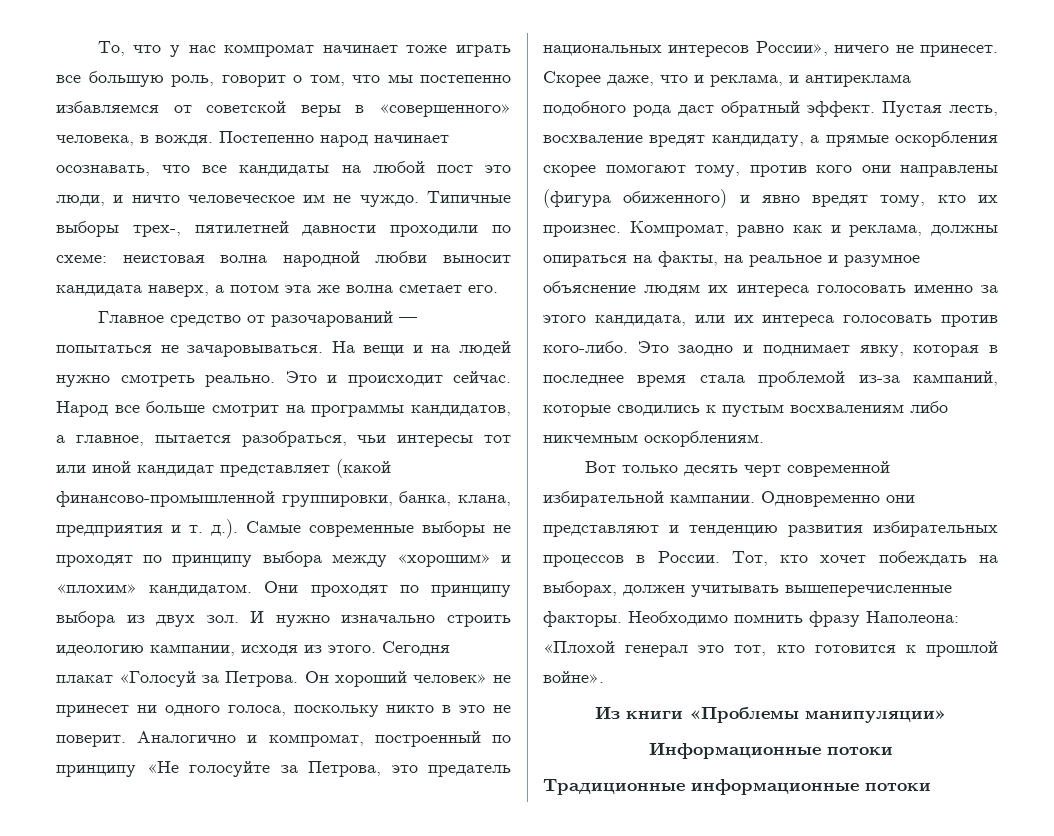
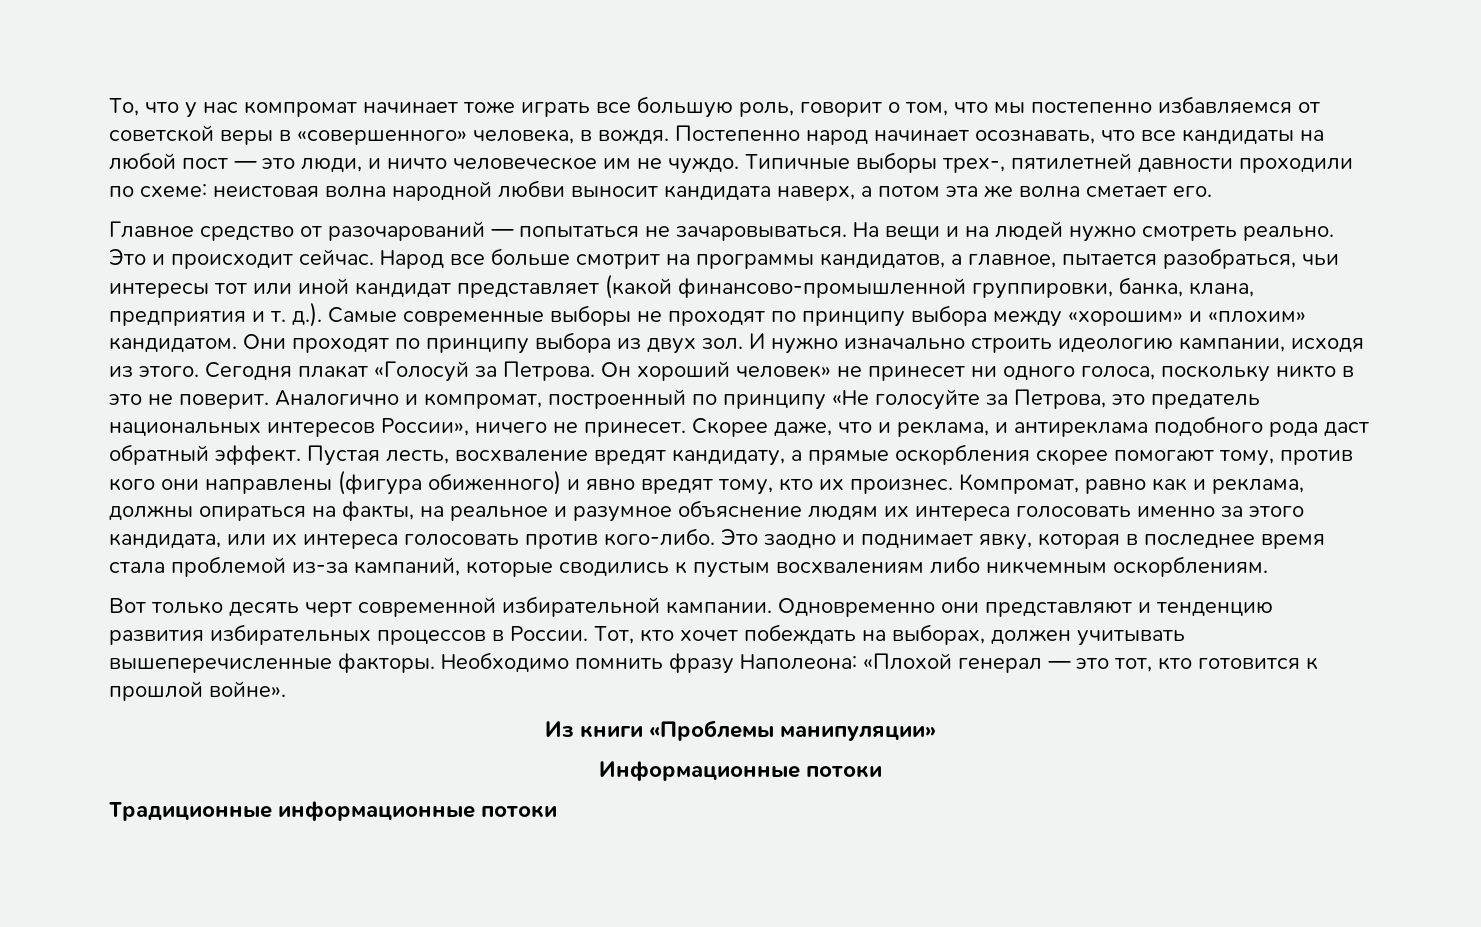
(473, 169) none -> [234,161,257,169] —
(689, 651) none -> [1048,661,1071,669] —

